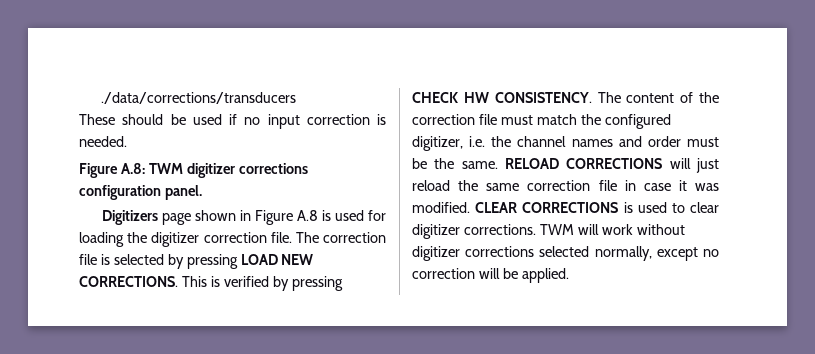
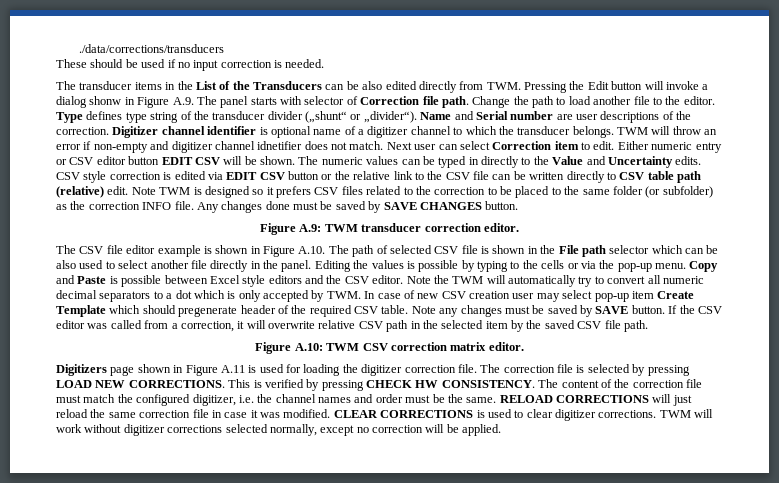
[79,163,308,178] [79,185,202,200] Figure A.8: TWM digitizer corrections configuration panel. -> [56,81,709,93] [56,96,715,108] [56,111,692,123] [56,126,718,138] [56,141,722,153] [56,156,702,168] [56,171,701,183] [56,186,713,198] [56,201,519,213] [260,223,519,235] [56,245,719,257] [56,260,719,272] [56,275,704,287] [56,290,695,302] [56,305,722,317] [56,320,648,332] [255,342,524,354] The transducer items in the List of the Transducers can be also edited directly from TWM. Pressing the Edit button will invoke a dialog shonw in Figure A.9. The panel starts with selector of Correction file path. Change the path to load another file to the editor. Type defines type string of the transducer divider („shunt“ or „divider“). Name and Serial number are user descriptions of the correction. Digitizer channel identifier is optional name of a digitizer channel to which the transducer belongs. TWM will throw an error if non-empty and digitizer channel idnetifier does not match. Next user can select Correction item to edit. Either numeric entry or CSV editor button EDIT CSV will be shown. The numeric values can be typed in directly to the Value and Uncertainty edits. CSV style correction is edited via EDIT CSV button or the relative link to the CSV file can be written directly to CSV table path (relative) edit. Note TWM is designed so it prefers CSV files related to the correction to be placed to the same folder (or subfolder) as the correction INFO file. Any changes done must be saved by SAVE CHANGES button. // Figure A.9: TWM transducer correction editor. // The CSV file editor example is shown in Figure A.10. The path of selected CSV file is shown in the File path selector which can be also used to select another file directly in the panel. Editing the values is possible by typing to the cells or via the pop-up menu. Copy and Paste is possible between Excel style editors and the CSV editor. Note the TWM will automatically try to convert all numeric decimal separators to a dot which is only accepted by TWM. In case of new CSV creation user may select pop-up item Create Template which should pregenerate header of the required CSV table. Note any changes must be saved by SAVE button. If the CSV editor was called from a correction, it will overwrite relative CSV path in the selected item by the saved CSV file path. // Figure A.10: TWM CSV correction matrix editor.
[296,210,318,221] A.8 -> [220,365,245,373] A.11

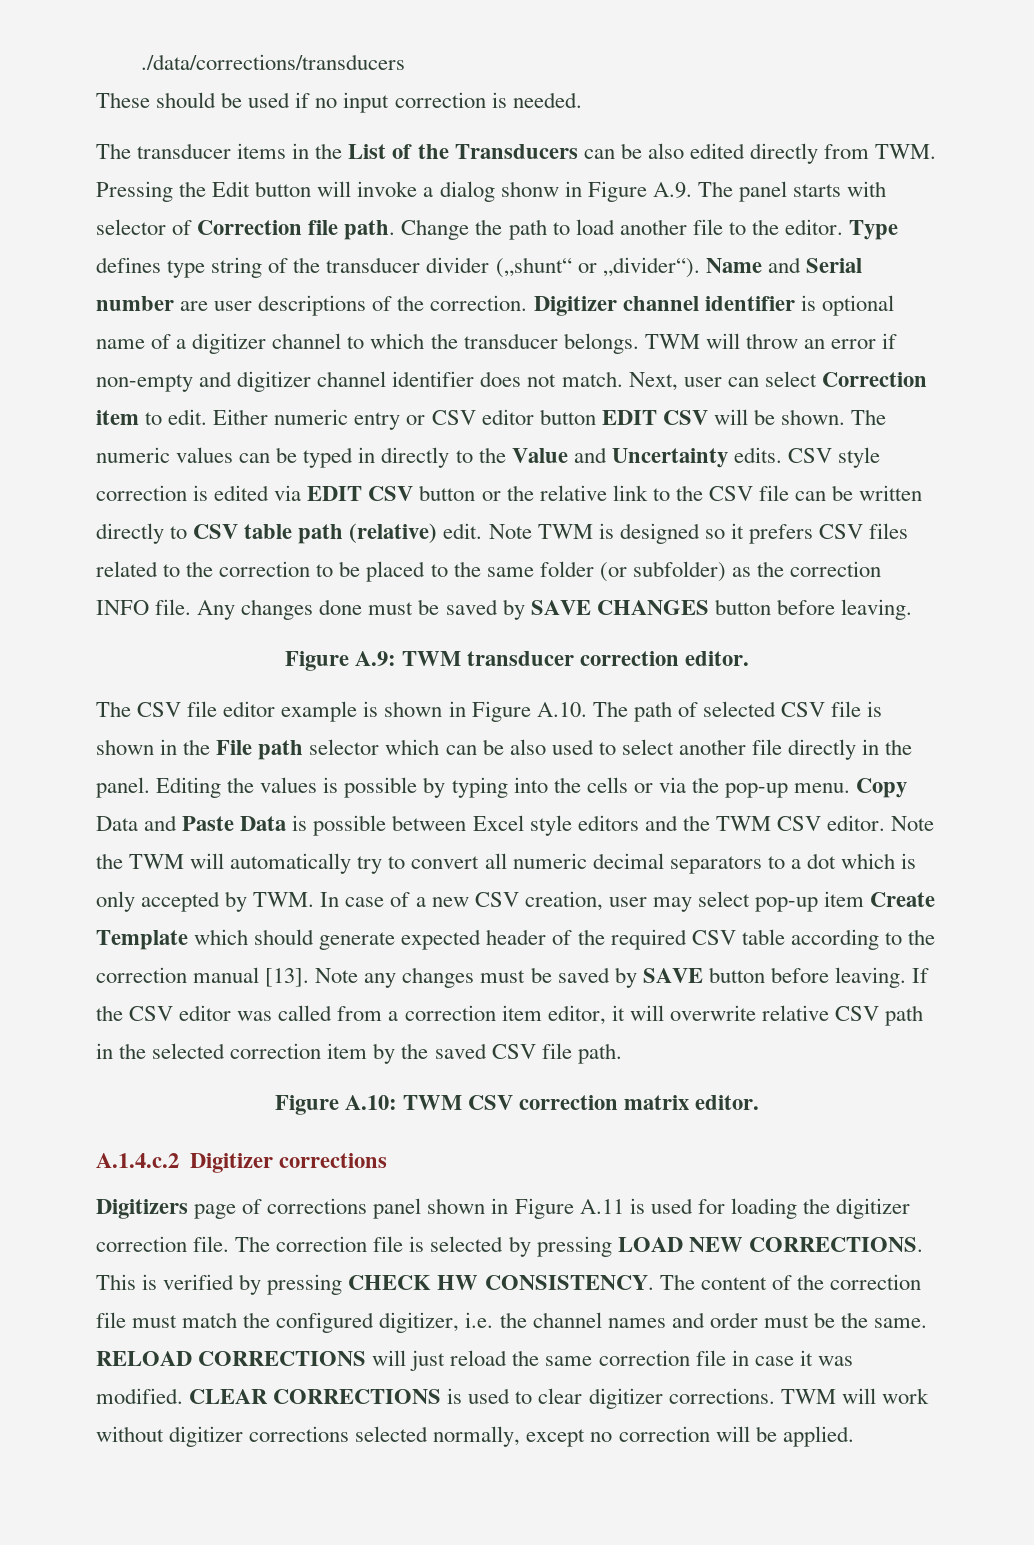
[257,141,303,150] idnetifier -> [392,371,475,387] identifier
[386,142,412,150] Next -> [628,372,678,391] Next,
[485,201,519,210] button. -> [714,599,912,620] button before leaving.
[510,261,520,269] to -> [513,777,548,793] into
(719, 266) none -> [96,816,138,831] Data
(107, 280) none -> [240,816,287,831] Data
(342, 279) none -> [715,816,771,831] TWM
(415, 294) none -> [415,897,426,907] a
[469,291,510,299] creation -> [524,891,603,911] creation,
[178,306,238,317] pregenerate -> [319,929,482,950] generate expected
[381,305,409,314] table. -> [741,929,935,950] [96,967,310,987] table according to the correction manual [13].
[631,305,665,314] button. -> [708,967,906,988] button before leaving.
[180,321,234,332] correction, -> [404,1005,606,1025] correction item editor,
(484, 324) none -> [230,1043,322,1059] correction
(524, 346) none -> [96,1153,388,1173] // A.1.4.c.2 Digitizer corrections
(135, 371) none -> [242,1198,422,1219] of corrections panel

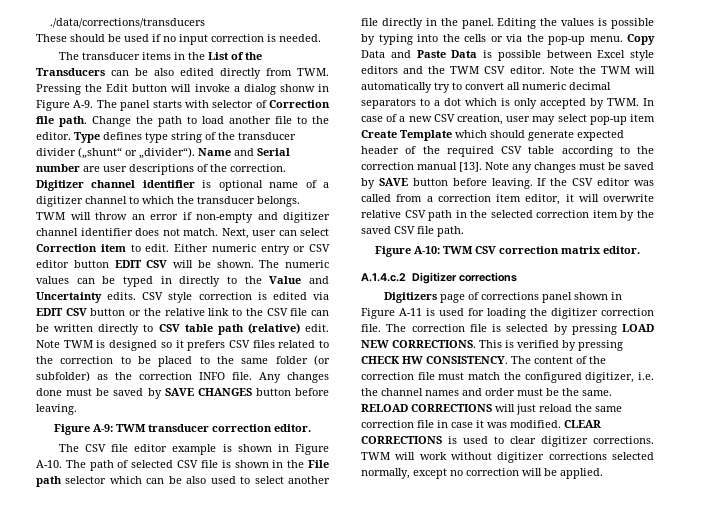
[652,182,692,198] A.9. -> [73,100,94,108] A-9.
[354,651,396,666] A.9: -> [93,424,113,432] A-9:
[536,702,587,717] A.10. -> [36,460,62,468] A-10.
[344,1095,397,1110] A.10: -> [414,246,440,254] A-10:
[579,1199,624,1214] A.11 -> [399,308,422,316] A-11

